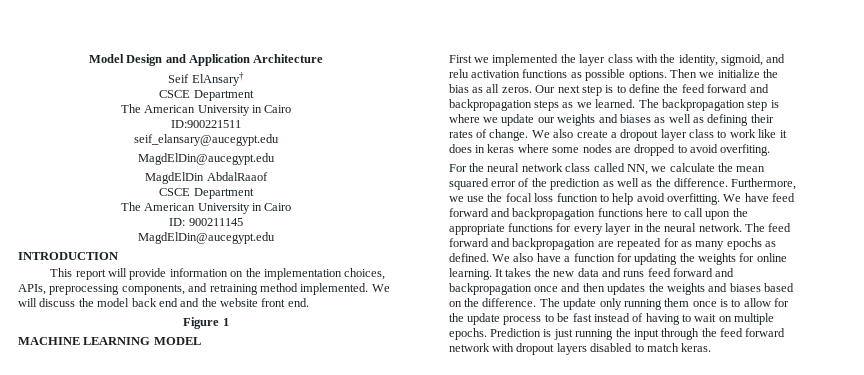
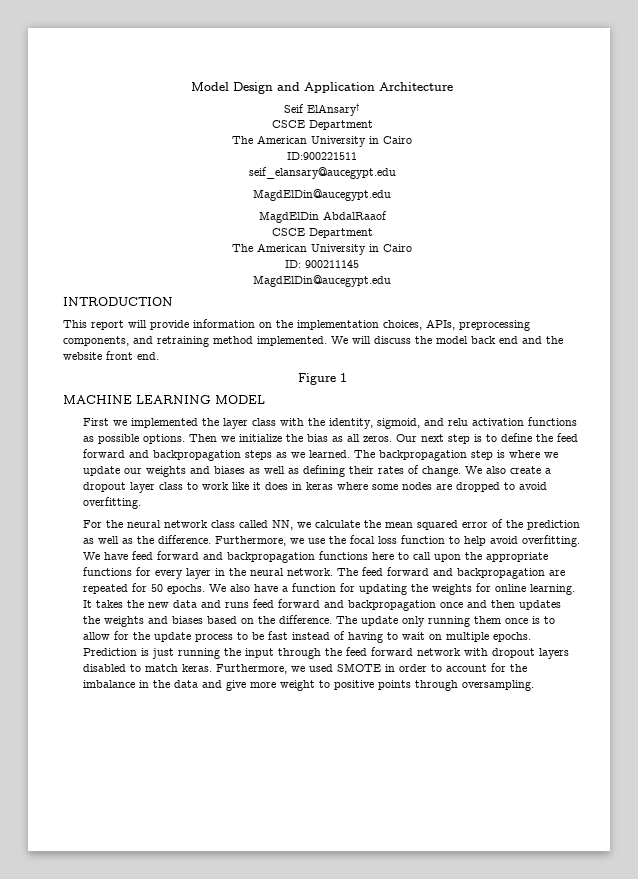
[720,144,771,156] overfiting. -> [83,497,142,509] overfitting.
[680,238,777,250] [448,253,489,262] as many epochs as defined. -> [151,584,206,594] 50 epochs.
(712, 347) none -> [216,663,528,674] [83,680,535,691] Furthermore, we used SMOTE in order to account for the imbalance in the data and give more weight to positive points through oversampling.

